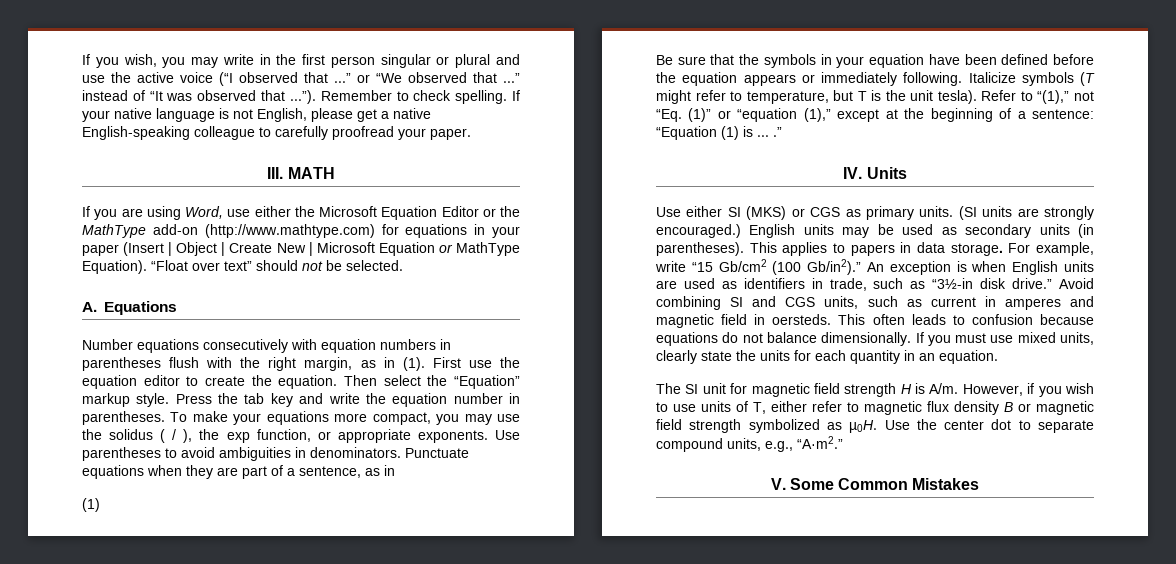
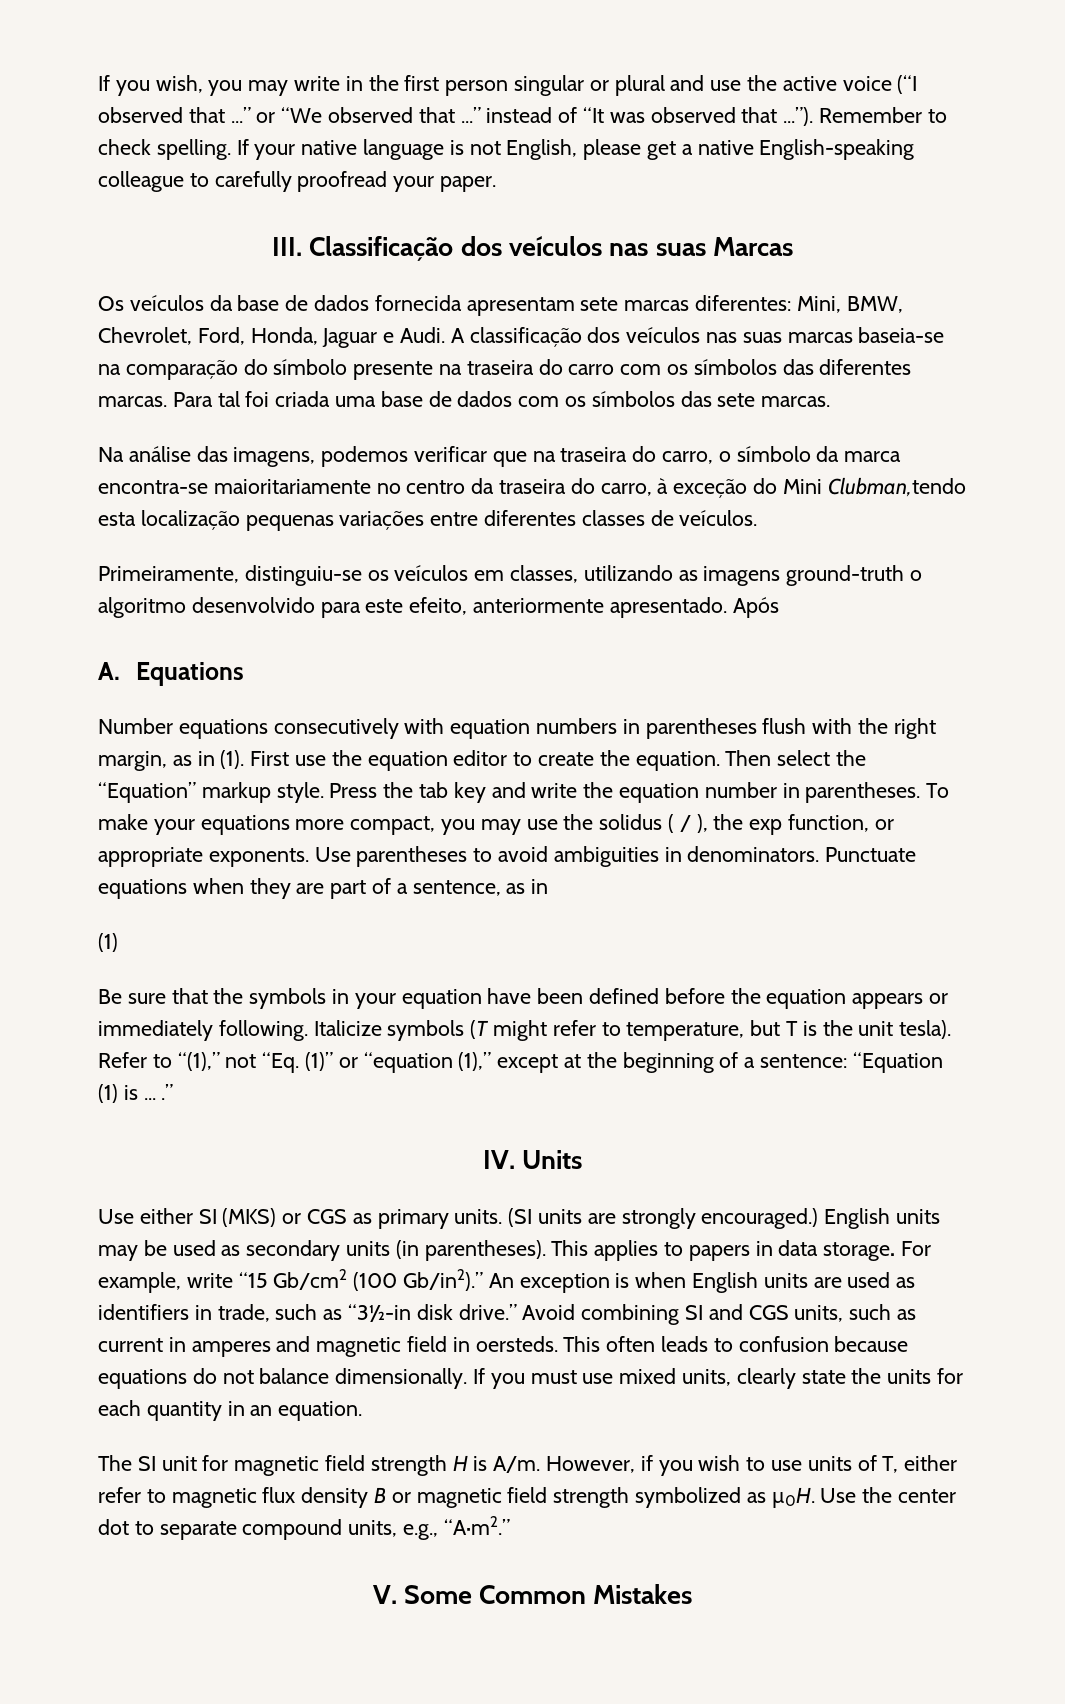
[287,167,335,179] [82,206,520,220] [82,224,520,238] [82,242,520,256] [82,260,403,274] MATH // If you are using Word, use either the Microsoft Equation Editor or the MathType add-on (http://www.mathtype.com) for equations in your paper (Insert | Object | Create New | Microsoft Equation or MathType Equation). “Float over text” should not be selected. -> [309,236,793,261] [98,295,903,316] [98,327,945,348] [98,359,912,380] [98,391,831,407] [98,446,902,467] [98,477,966,498] [98,510,758,531] [98,565,923,586] [98,597,779,618] Classificação dos veículos nas suas Marcas // Os veículos da base de dados fornecida apresentam sete marcas diferentes: Mini, BMW, Chevrolet, Ford, Honda, Jaguar e Audi. A classificação dos veículos nas suas marcas baseia-se na comparação do símbolo presente na traseira do carro com os símbolos das diferentes marcas. Para tal foi criada uma base de dados com os símbolos das sete marcas. // Na análise das imagens, podemos verificar que na traseira do carro, o símbolo da marca encontra-se maioritariamente no centro da traseira do carro, à exceção do Mini Clubman,tendo esta localização pequenas variações entre diferentes classes de veículos. // Primeiramente, distinguiu-se os veículos em classes, utilizando as imagens ground-truth o algoritmo desenvolvido para este efeito, anteriormente apresentado. Após

